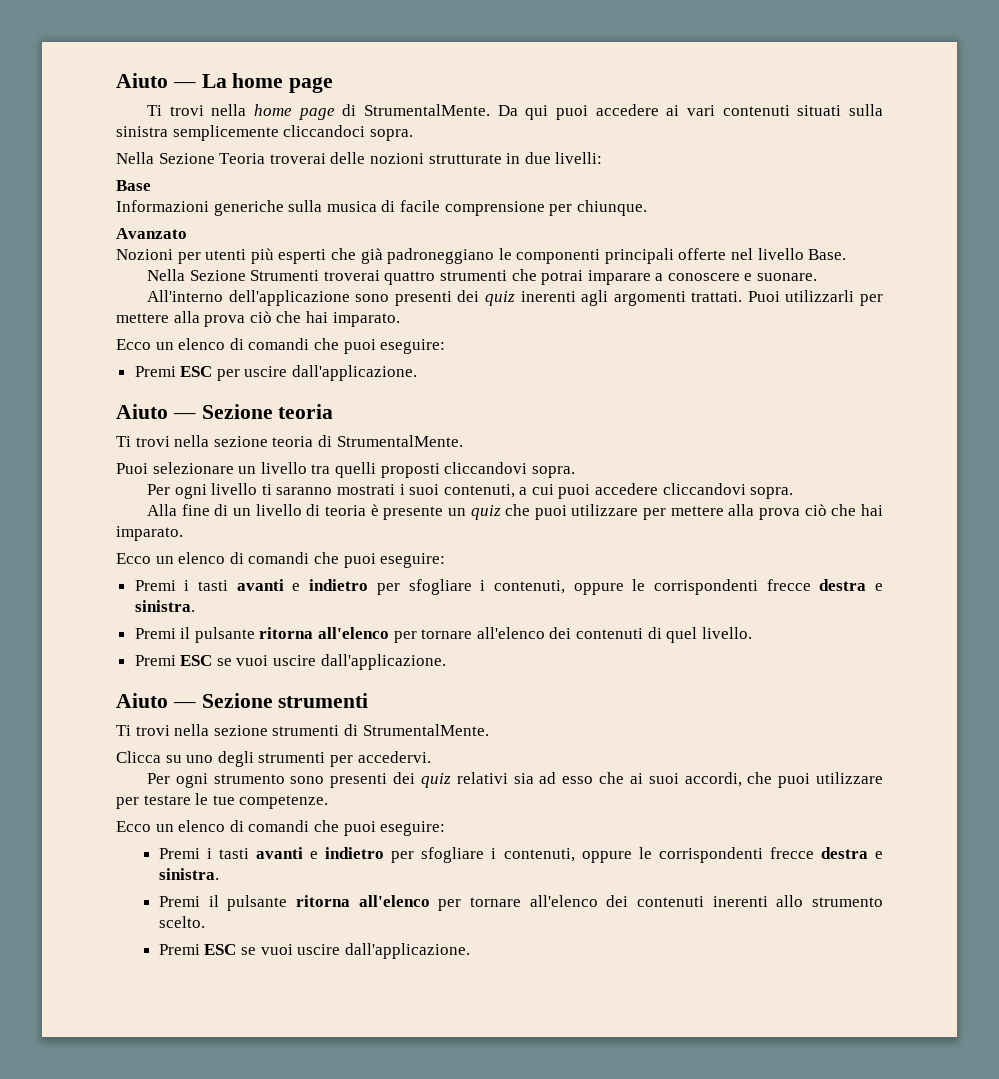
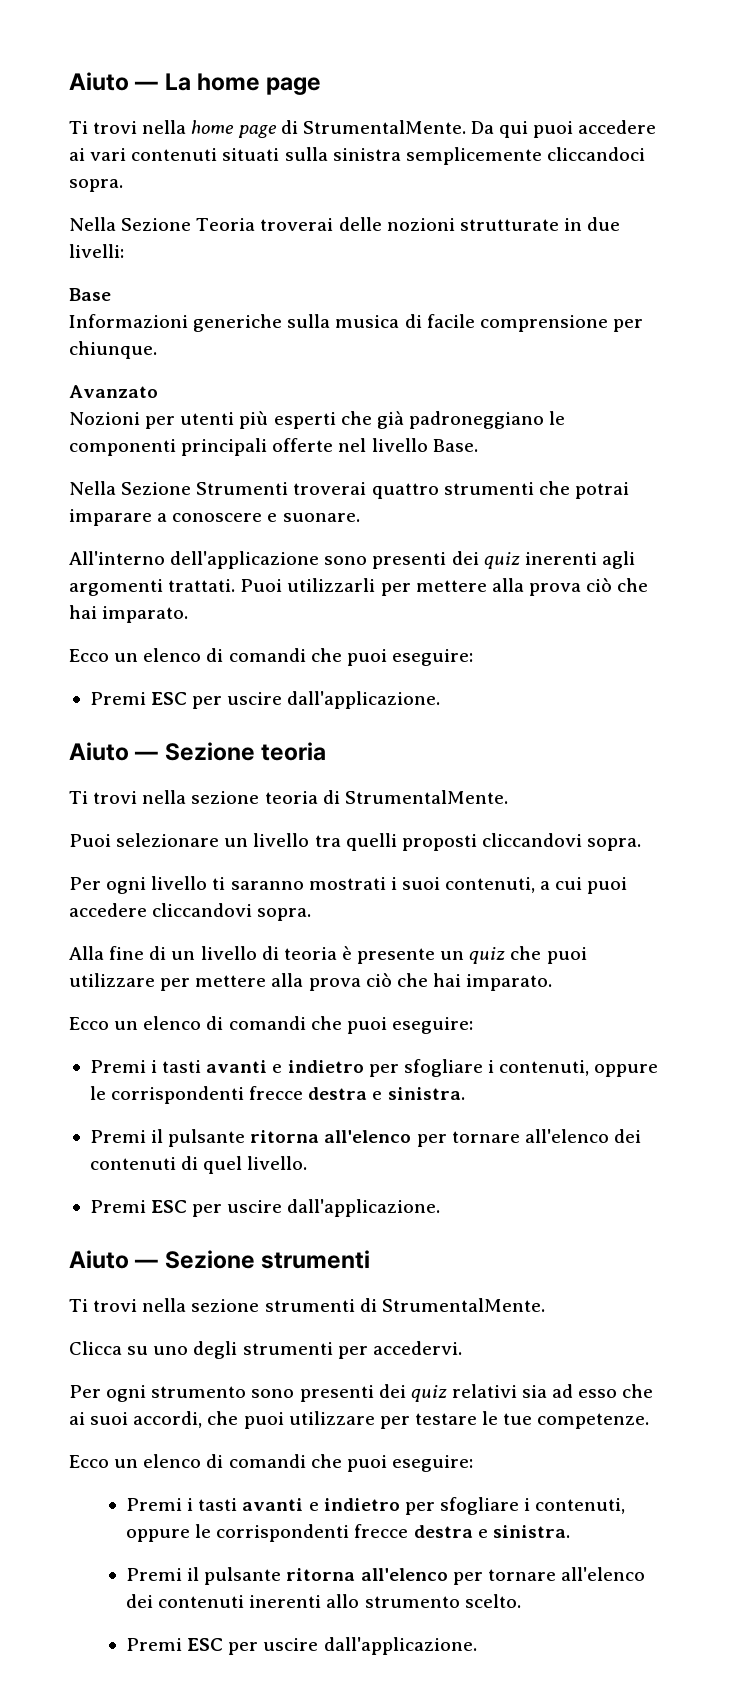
[216,655,269,666] se vuoi -> [192,1204,223,1217] per
[241,944,293,955] se vuoi -> [228,1642,259,1655] per

